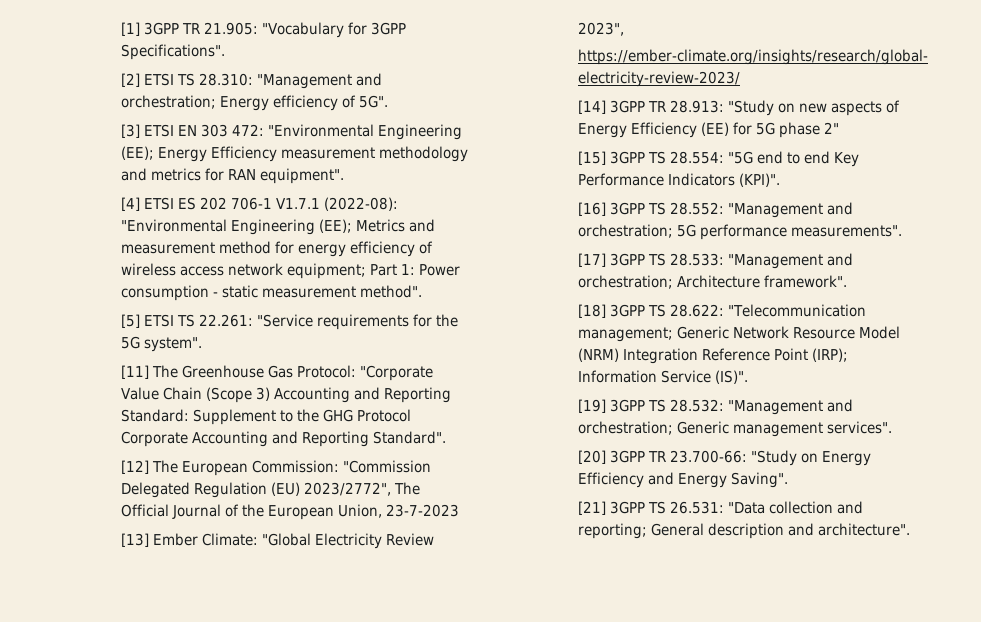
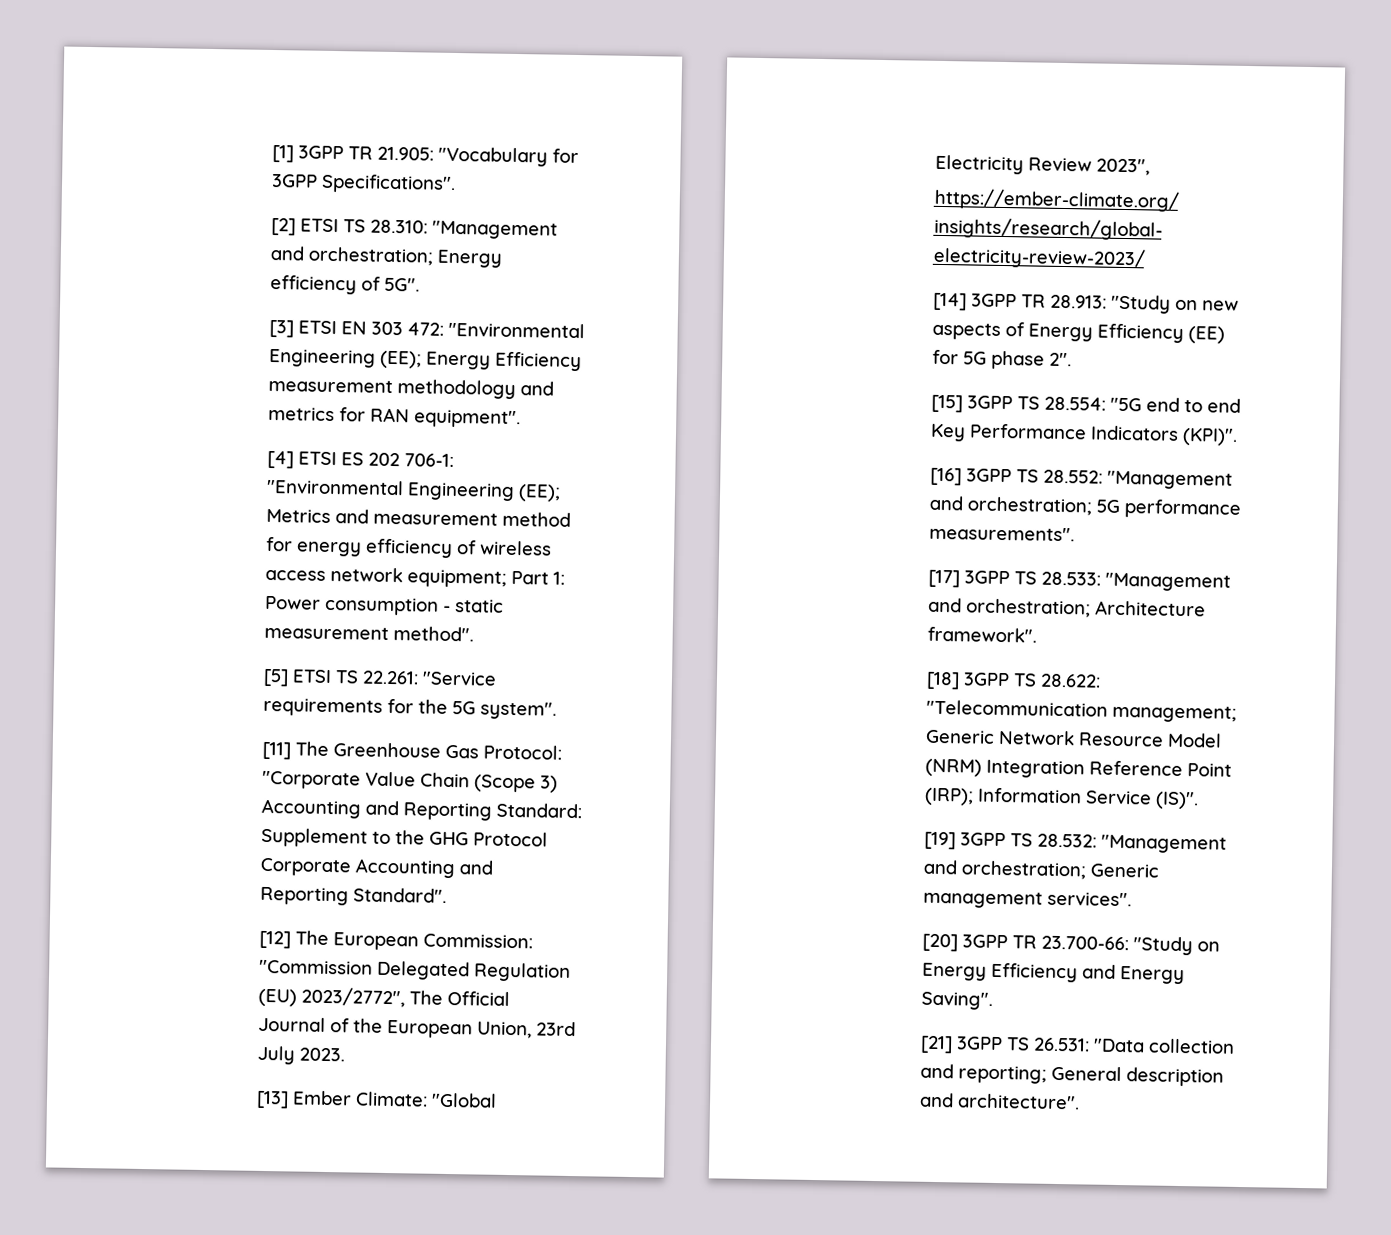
[230,197,398,211] 706-1 V1.7.1 (2022-08): -> [403,453,454,468] 706-1:
[385,504,459,517] 23-7-2023 -> [535,1021,576,1037] [256,1045,345,1065] 23rd July 2023.
[823,122,839,134] 2" -> [1048,352,1072,367] 2".

